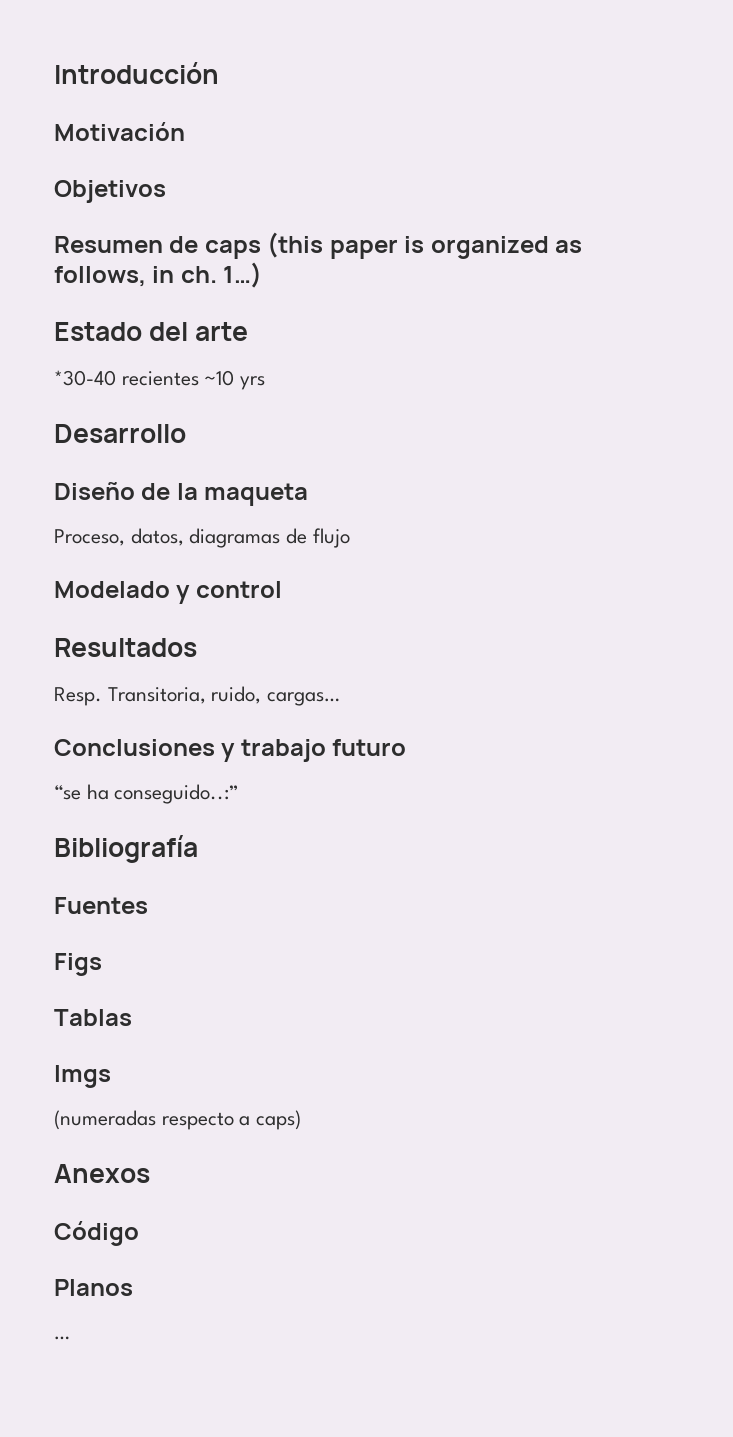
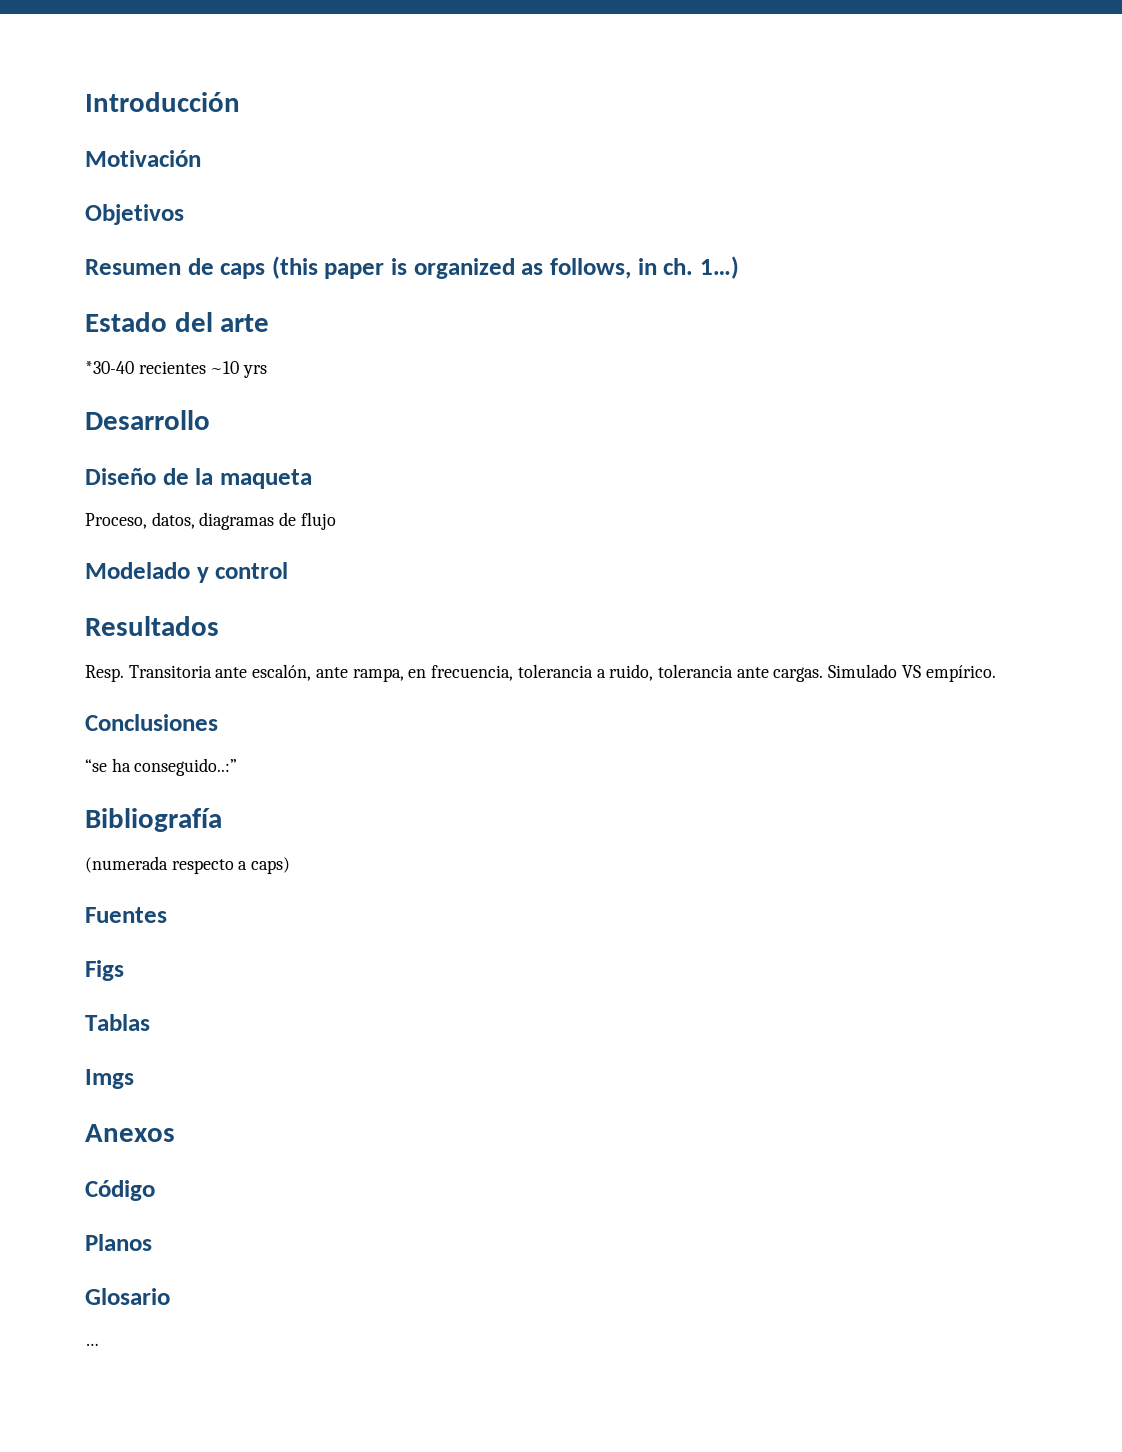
[107,686,341,706] [54,739,407,762] Transitoria, ruido, cargas… // Conclusiones y trabajo futuro -> [128,664,996,682] [85,714,218,731] Transitoria ante escalón, ante rampa, en frecuencia, tolerancia a ruido, tolerancia ante cargas. Simulado VS empírico. // Conclusiones
(198, 849) none -> [85,856,291,874] // (numerada respecto a caps)
[54,1110,302,1130] // (numeradas respecto a caps) -> (134, 1079) none
(133, 1287) none -> [85,1288,170,1305] // Glosario

